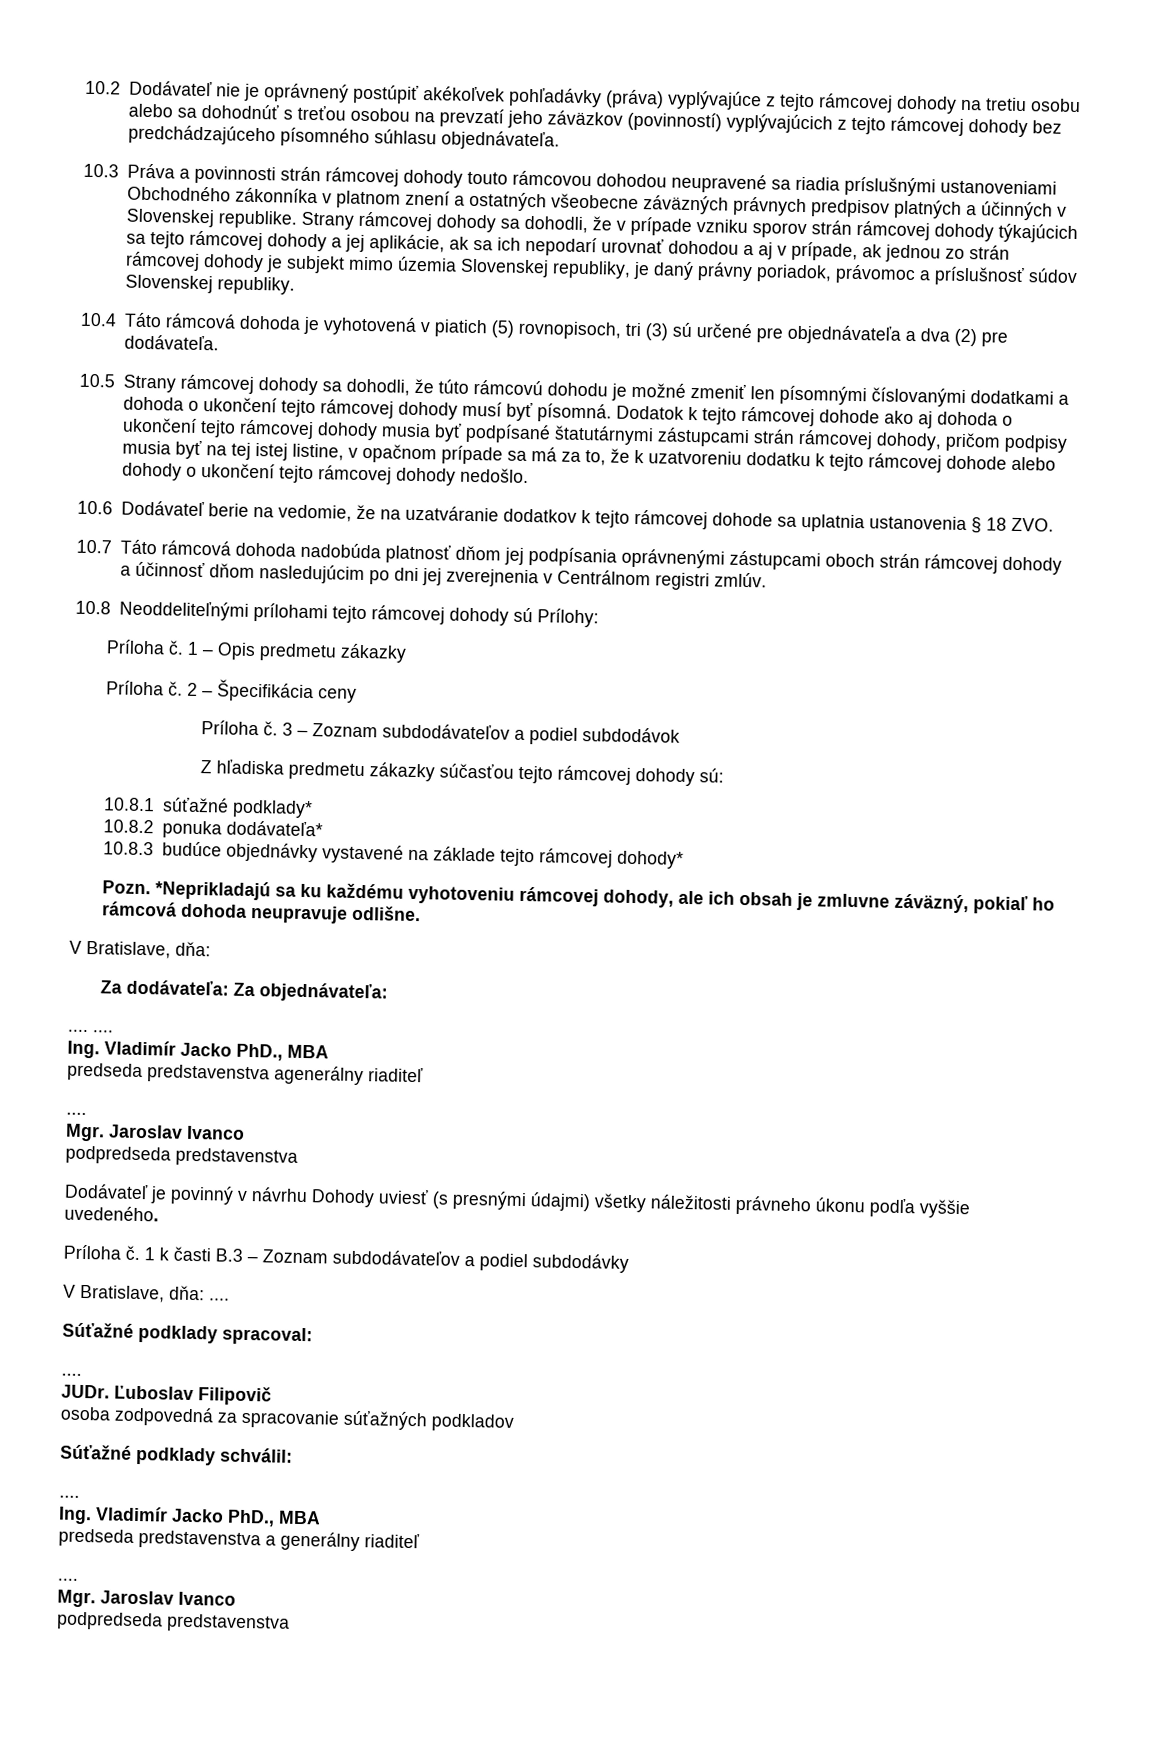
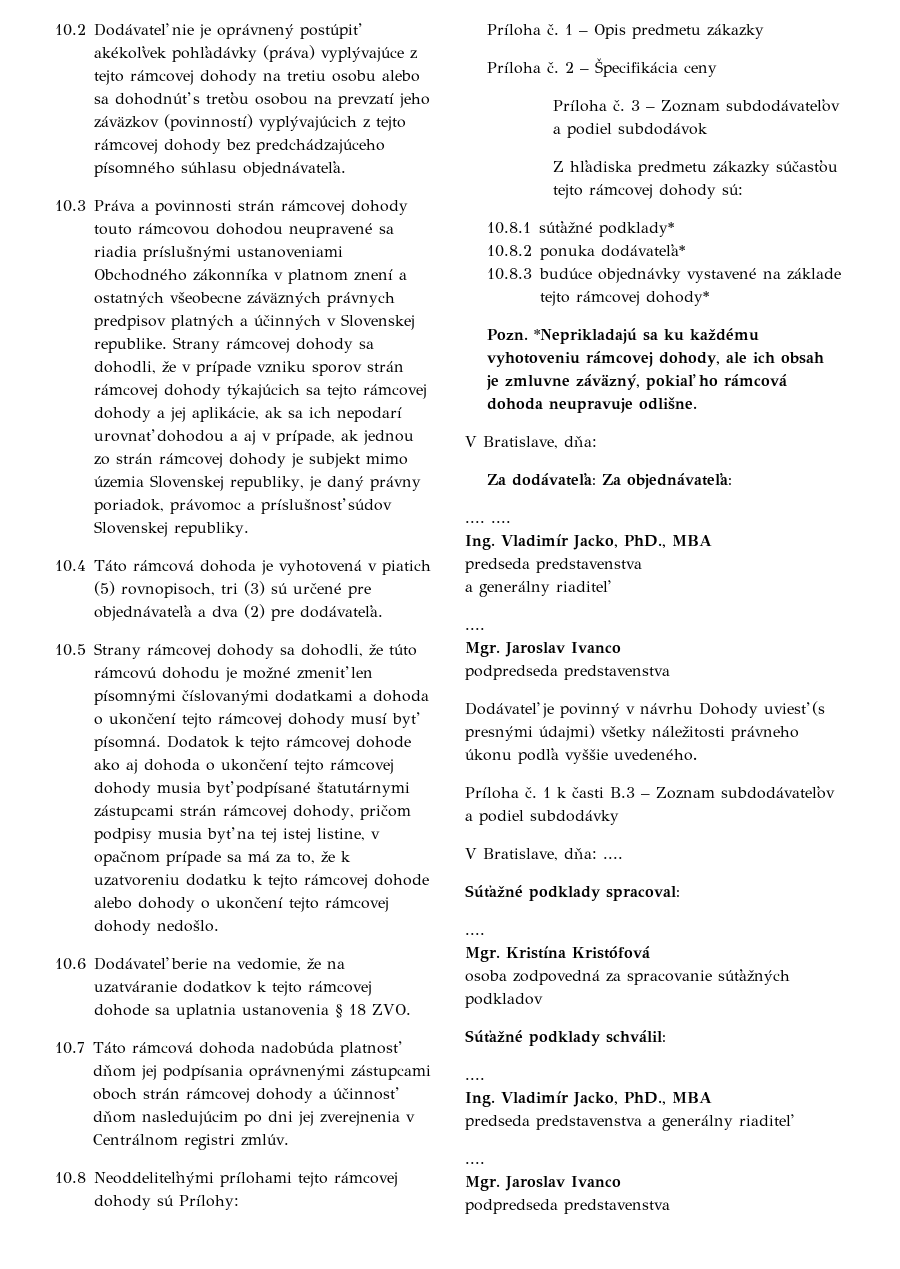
[180,1042,329,1061] [67,1062,364,1086] Jacko PhD., MBA // predseda predstavenstva agenerálny -> [573,535,712,550] [465,558,642,573] [465,581,550,597] Jacko, PhD., MBA // predseda predstavenstva // a generálny
[61,1384,272,1406] JUDr. Ľuboslav Filipovič -> [465,946,650,962] Mgr. Kristína Kristófová
[171,1508,224,1523] Jacko -> [573,1092,618,1107] Jacko,

